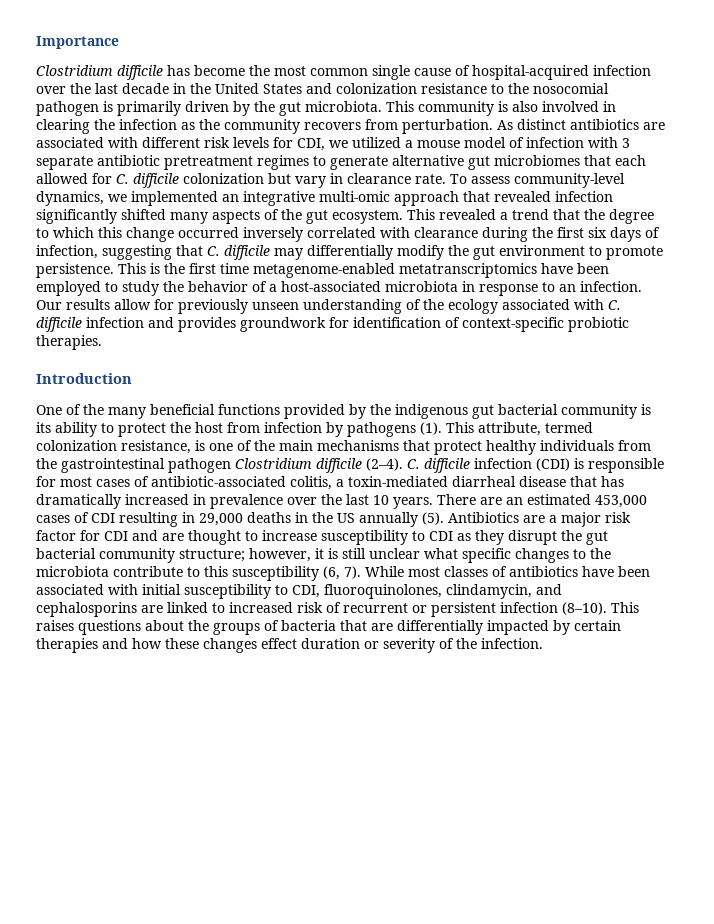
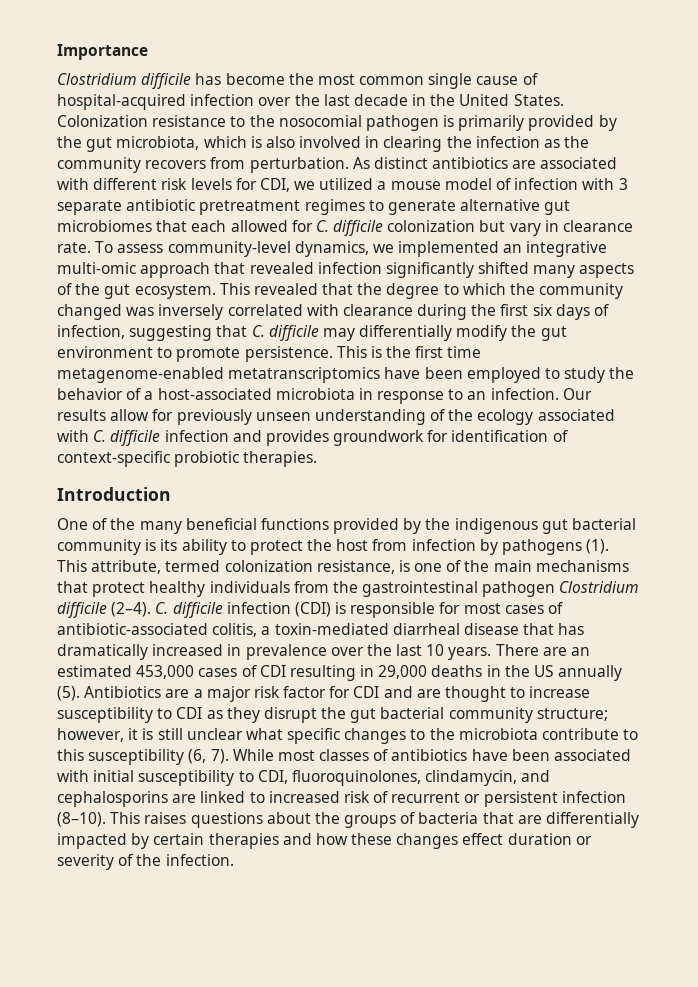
[263,83,417,94] States and colonization -> [513,94,564,106] [57,115,148,127] States. Colonization
[185,101,229,112] driven -> [528,115,595,131] provided
[305,101,494,116] microbiota. This community -> [116,136,247,150] microbiota, which
[500,209,549,220] a trend -> (318, 289) none
[98,227,239,242] this change occurred -> [510,283,624,299] [57,304,155,320] the community changed was

